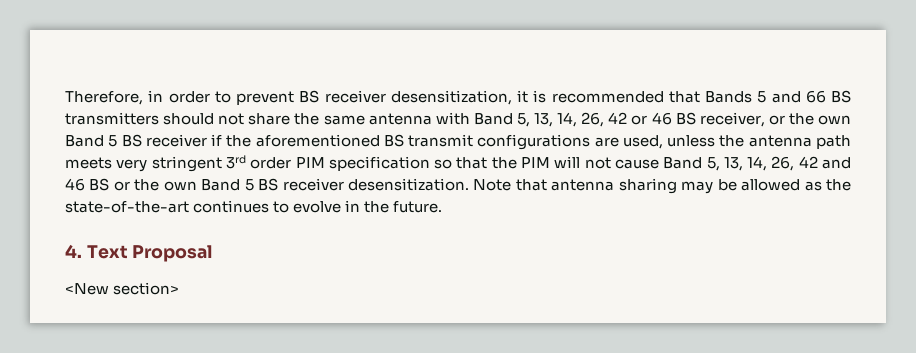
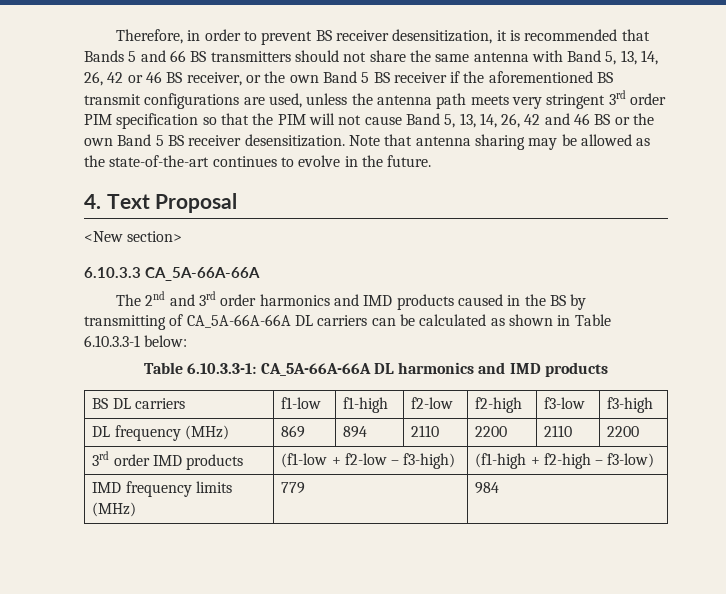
(180, 288) none -> [84,267,261,281] [116,291,587,310] [84,314,611,330] [84,335,188,347] [143,362,609,377] [92,398,185,409] [281,397,322,409] [343,397,389,413] [411,397,454,409] [475,397,523,413] [544,397,586,409] [607,397,654,413] [92,425,229,441] [281,425,306,438] [343,426,368,438] [411,425,440,437] [475,426,508,437] [544,425,573,437] [607,426,640,437] [92,451,244,470] [281,453,456,469] [475,453,655,469] [92,481,232,497] [92,502,137,517] [281,482,306,494] [475,482,500,494] // 6.10.3.3 CA_5A-66A-66A // The 2nd and 3rd order harmonics and IMD products caused in the BS by transmitting of CA_5A-66A-66A DL carriers can be calculated as shown in Table 6.10.3.3-1 below: // Table 6.10.3.3-1: CA_5A-66A-66A DL harmonics and IMD products // BS DL carriers | f1-low | f1-high | f2-low | f2-high | f3-low | f3-high // DL frequency (MHz) | 869 | 894 | 2110 | 2200 | 2110 | 2200 // 3rd order IMD products | (f1-low + f2-low – f3-high) | (f1-high + f2-high – f3-low) // IMD frequency limits (MHz) | 779 | 984

